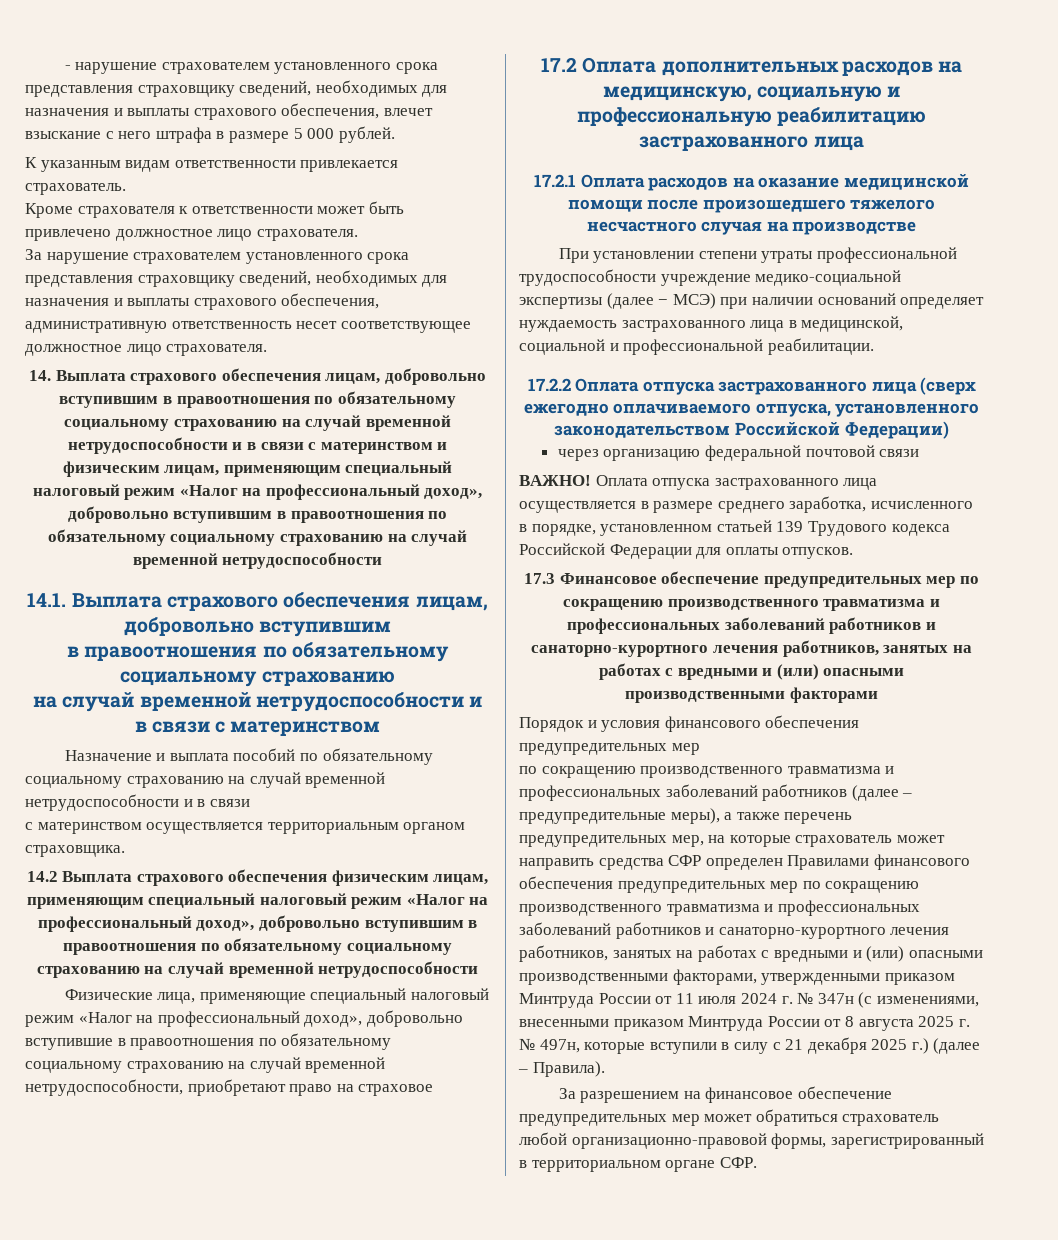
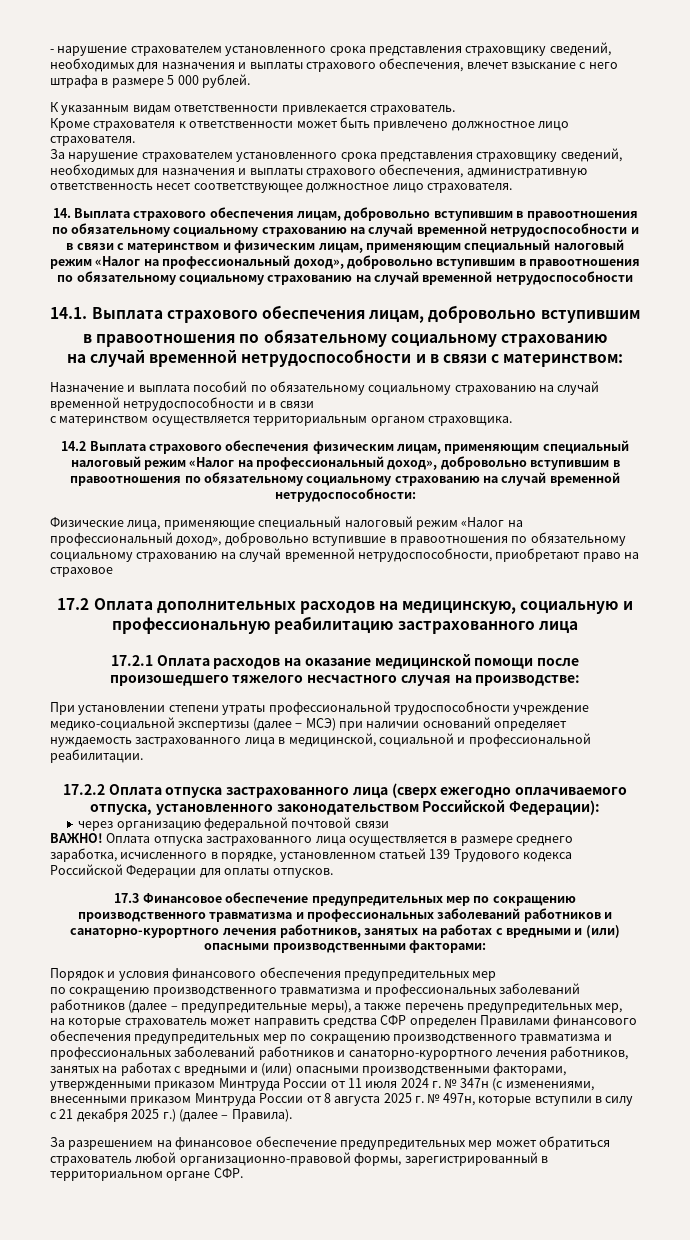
[230,721,381,736] материнством -> [503,354,624,367] материнством:
[318,961,479,978] нетрудоспособности -> [274,488,416,502] нетрудоспособности:
[792,221,917,235] производстве -> [475,675,581,686] производстве:
[844,421,949,439] Федерации) -> [509,800,601,815] Федерации):
[789,687,878,703] факторами -> [408,940,486,953] факторами:

